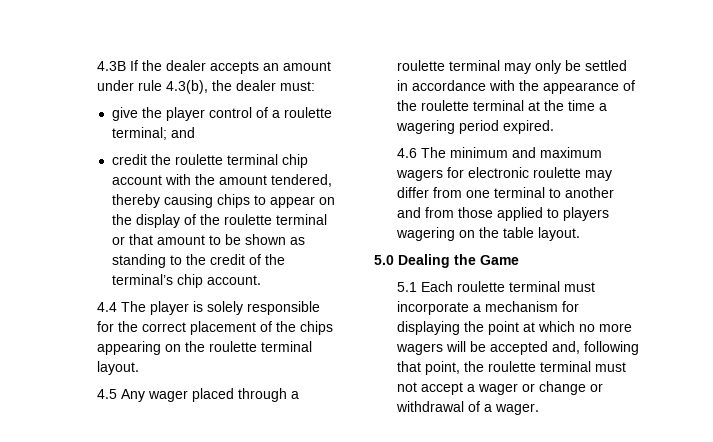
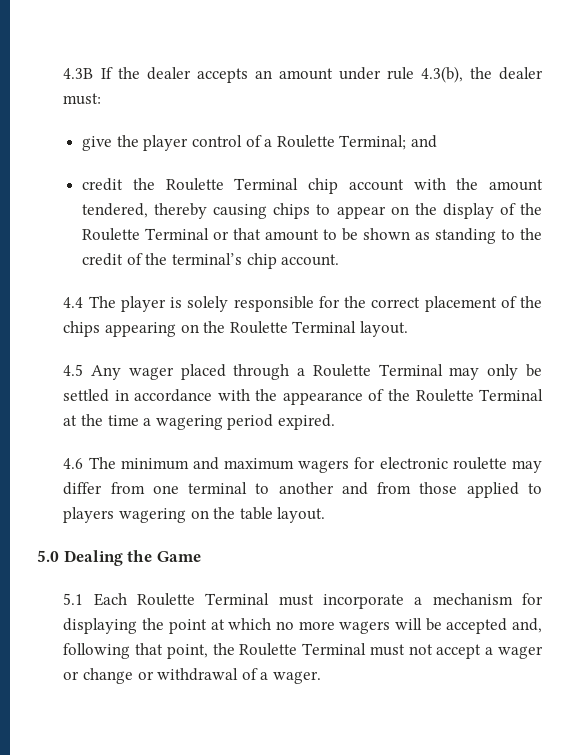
[283,107,332,118] [111,127,167,140] roulette terminal; -> [276,135,407,150] Roulette Terminal;
[174,154,278,165] roulette terminal -> [165,178,299,191] Roulette Terminal
[223,214,327,225] roulette terminal -> [82,228,210,241] Roulette Terminal
[208,341,312,352] roulette terminal -> [229,321,357,334] Roulette Terminal
[396,60,500,71] roulette terminal -> [312,364,443,377] Roulette Terminal
[420,100,524,111] roulette terminal -> [415,389,543,402] Roulette Terminal
[456,281,560,292] roulette terminal -> [137,593,270,606] Roulette Terminal
[487,361,591,372] roulette terminal -> [239,643,367,656] Roulette Terminal

